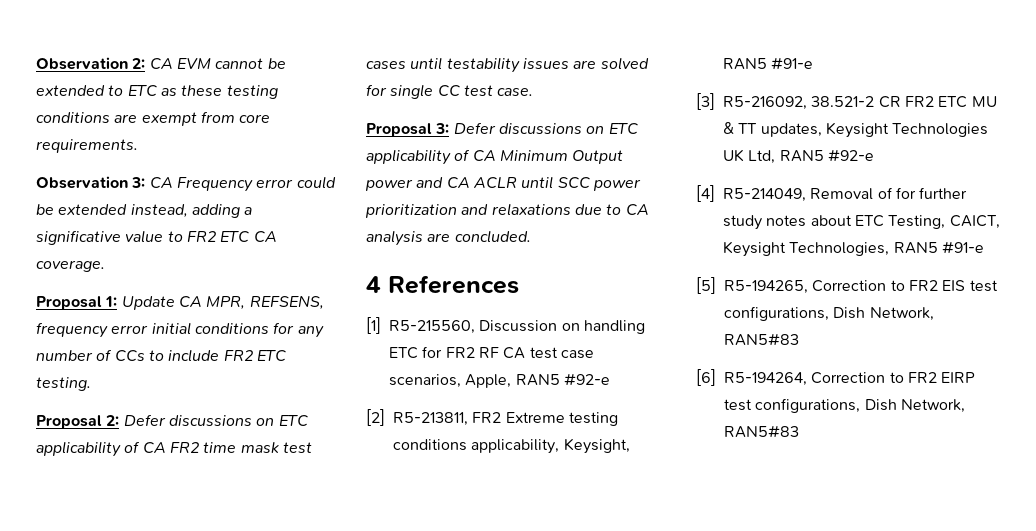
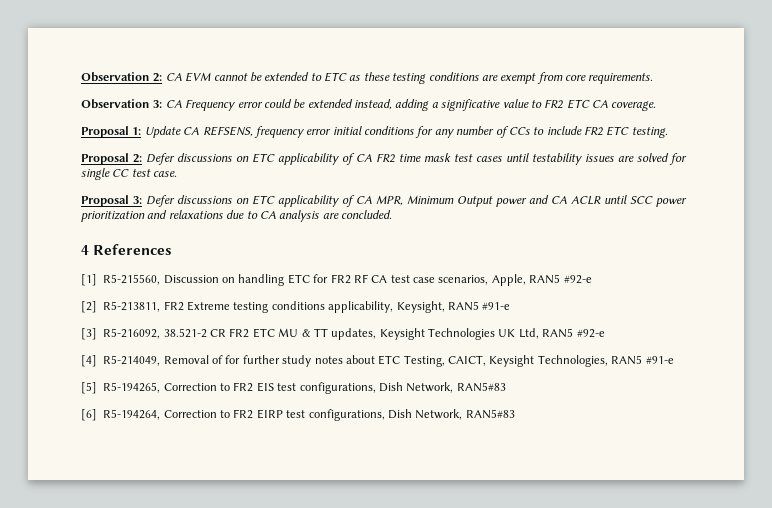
[206,296,246,309] MPR, -> (200, 131) none
(496, 155) none -> [376,195,403,206] MPR,

